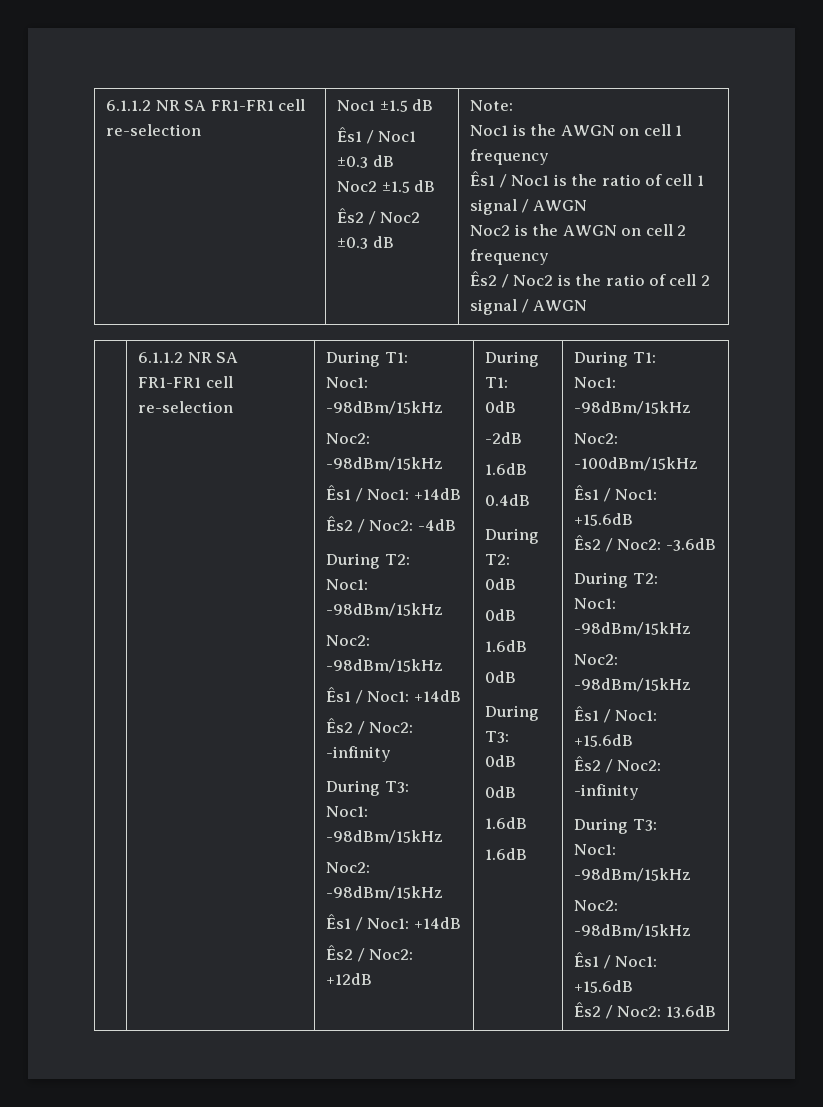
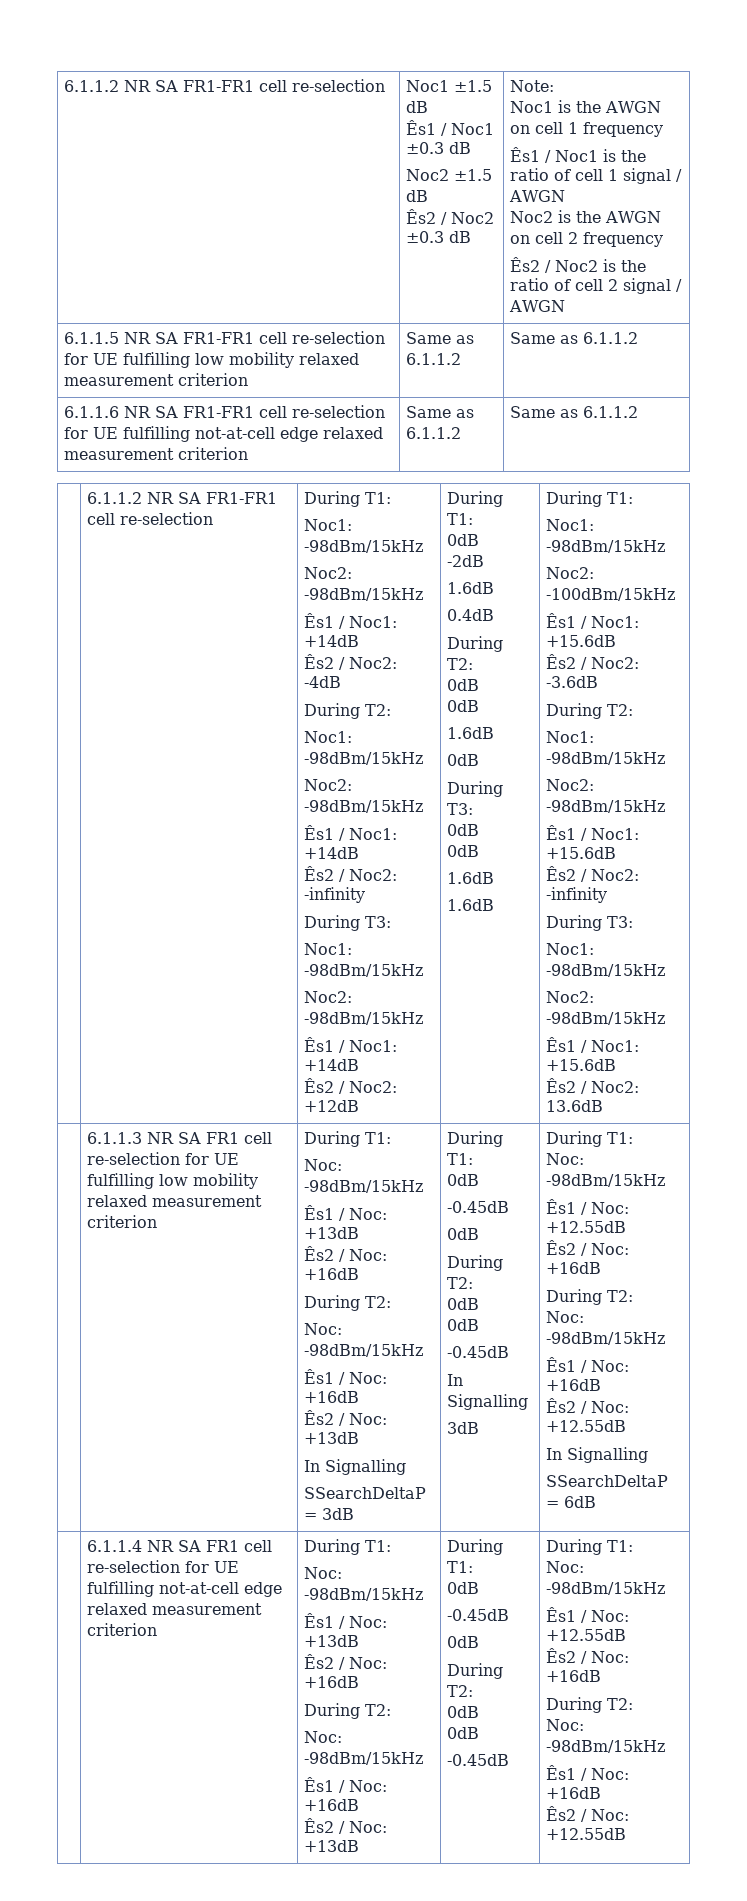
(588, 305) none -> [64,331,386,344] [64,352,360,368] [64,373,249,386] [406,332,475,344] [406,353,462,365] [510,332,639,344] [64,405,386,418] [64,426,384,442] [64,447,249,460] [406,406,475,418] [406,427,462,439] [510,406,639,418] // 6.1.1.5 NR SA FR1-FR1 cell re-selection for UE fulfilling low mobility relaxed measurement criterion | Same as 6.1.1.2 | Same as 6.1.1.2 // 6.1.1.6 NR SA FR1-FR1 cell re-selection for UE fulfilling not-at-cell edge relaxed measurement criterion | Same as 6.1.1.2 | Same as 6.1.1.2
(716, 1011) none -> [87,1132,273,1144] [87,1152,240,1165] [87,1173,259,1189] [87,1195,263,1207] [87,1215,158,1228] [304,1131,392,1147] [304,1159,343,1171] [304,1180,424,1193] [304,1205,388,1221] [304,1227,360,1239] [304,1246,388,1262] [304,1268,360,1280] [304,1295,392,1311] [304,1323,343,1335] [304,1344,424,1357] [304,1369,388,1385] [304,1391,360,1403] [304,1410,388,1426] [304,1432,360,1444] [304,1459,407,1475] [304,1487,427,1499] [304,1508,355,1520] [447,1131,504,1147] [447,1153,474,1165] [447,1174,480,1186] [447,1201,510,1213] [447,1228,480,1240] [447,1255,504,1271] [447,1277,474,1289] [447,1298,480,1310] [447,1319,480,1331] [447,1346,510,1358] [447,1374,464,1386] [447,1394,529,1410] [447,1422,480,1434] [546,1131,634,1147] [546,1153,585,1165] [546,1174,666,1187] [546,1199,630,1215] [546,1221,627,1233] [546,1240,630,1256] [546,1262,602,1274] [546,1289,634,1305] [546,1311,585,1323] [546,1332,666,1345] [546,1357,630,1373] [546,1379,602,1391] [546,1398,630,1414] [546,1420,627,1432] [546,1447,649,1463] [546,1475,669,1487] [546,1496,597,1508] [87,1540,273,1552] [87,1560,240,1573] [87,1581,283,1597] [87,1603,263,1615] [87,1623,158,1636] [304,1539,392,1555] [304,1567,343,1579] [304,1588,424,1601] [304,1613,388,1629] [304,1635,360,1647] [304,1654,388,1670] [304,1676,360,1688] [304,1703,392,1719] [304,1731,343,1743] [304,1752,424,1765] [304,1777,388,1793] [304,1799,360,1811] [304,1818,388,1834] [304,1840,360,1852] [447,1539,504,1555] [447,1561,474,1573] [447,1582,480,1594] [447,1609,510,1621] [447,1636,480,1648] [447,1663,504,1679] [447,1685,474,1697] [447,1706,480,1718] [447,1727,480,1739] [447,1754,510,1766] [546,1539,634,1555] [546,1561,585,1573] [546,1582,666,1595] [546,1607,630,1623] [546,1629,627,1641] [546,1648,630,1664] [546,1670,602,1682] [546,1697,634,1713] [546,1719,585,1731] [546,1740,666,1753] [546,1765,630,1781] [546,1787,602,1799] [546,1806,630,1822] [546,1828,627,1840] // | 6.1.1.3 NR SA FR1 cell re-selection for UE fulfilling low mobility relaxed measurement criterion | During T1: // Noc: -98dBm/15kHz // Ês1 / Noc: +13dB // Ês2 / Noc: +16dB // During T2: // Noc: -98dBm/15kHz // Ês1 / Noc: +16dB // Ês2 / Noc: +13dB // In Signalling // SSearchDeltaP = 3dB | During T1: // 0dB // -0.45dB // 0dB // During T2: // 0dB // 0dB // -0.45dB // In Signalling // 3dB | During T1: // Noc: -98dBm/15kHz // Ês1 / Noc: +12.55dB // Ês2 / Noc: +16dB // During T2: // Noc: -98dBm/15kHz // Ês1 / Noc: +16dB // Ês2 / Noc: +12.55dB // In Signalling // SSearchDeltaP = 6dB // | 6.1.1.4 NR SA FR1 cell re-selection for UE fulfilling not-at-cell edge relaxed measurement criterion | During T1: // Noc: -98dBm/15kHz // Ês1 / Noc: +13dB // Ês2 / Noc: +16dB // During T2: // Noc: -98dBm/15kHz // Ês1 / Noc: +16dB // Ês2 / Noc: +13dB | During T1: // 0dB // -0.45dB // 0dB // During T2: // 0dB // 0dB // -0.45dB | During T1: // Noc: -98dBm/15kHz // Ês1 / Noc: +12.55dB // Ês2 / Noc: +16dB // During T2: // Noc: -98dBm/15kHz // Ês1 / Noc: +16dB // Ês2 / Noc: +12.55dB

